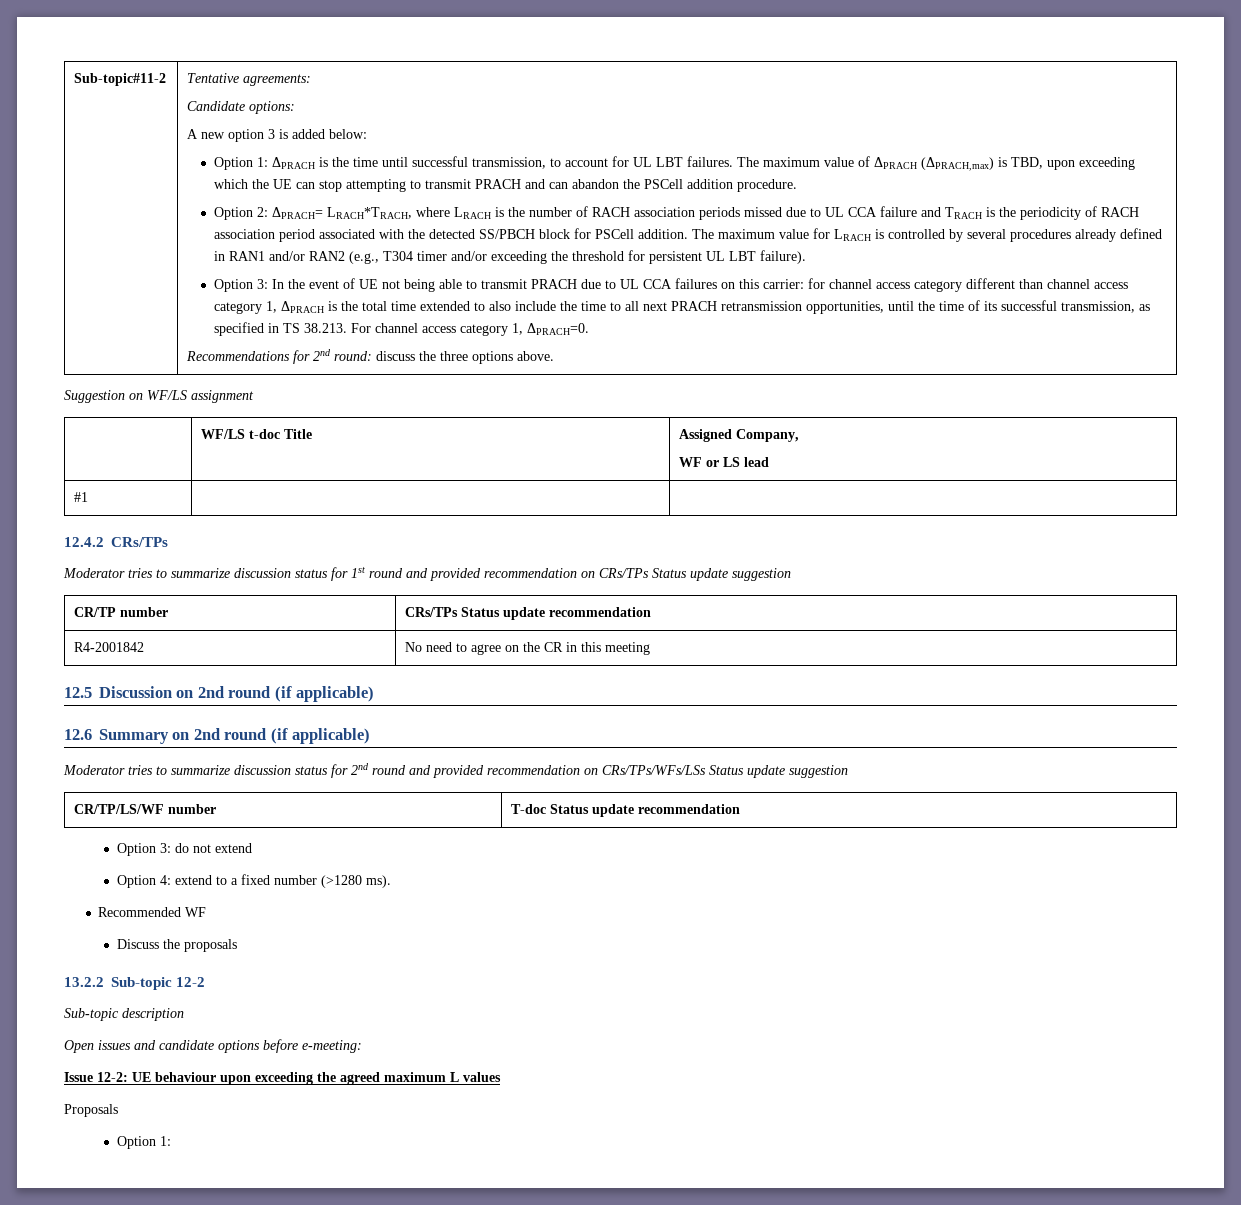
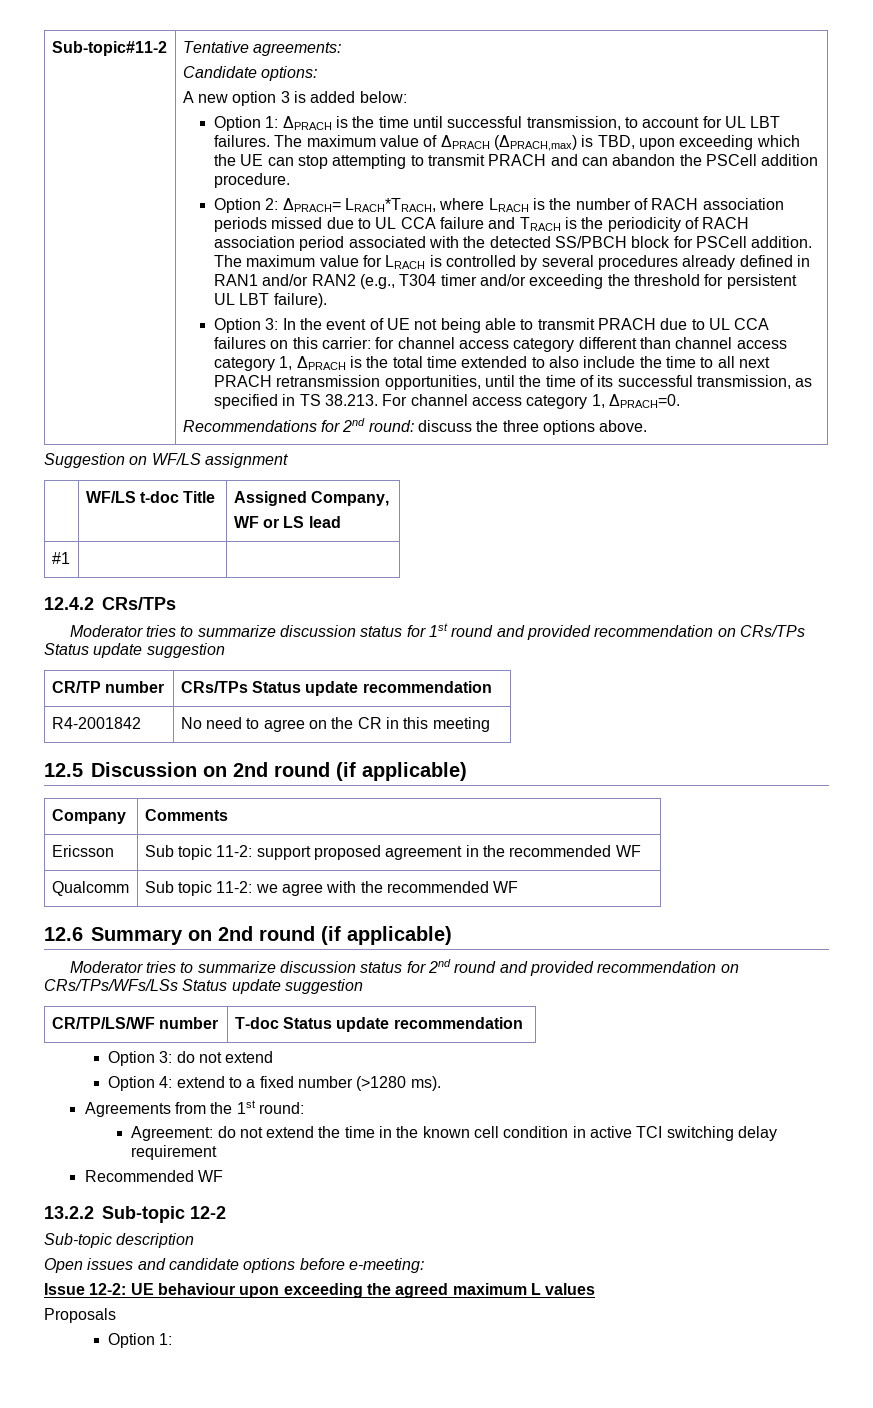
(375, 694) none -> [51,809,126,824] [144,809,228,821] [51,845,114,857] [144,845,641,860] [51,881,129,896] [144,881,519,896] // Company | Comments // Ericsson | Sub topic 11-2: support proposed agreement in the recommended WF // Qualcomm | Sub topic 11-2: we agree with the recommended WF
(391, 881) none -> [84,1100,305,1117] [131,1126,778,1141] [131,1145,218,1160] // Agreements from the 1st round: // Agreement: do not extend the time in the known cell condition in active TCI switching delay requirement
[116,939,237,952] // Discuss the proposals -> (224, 1176) none

